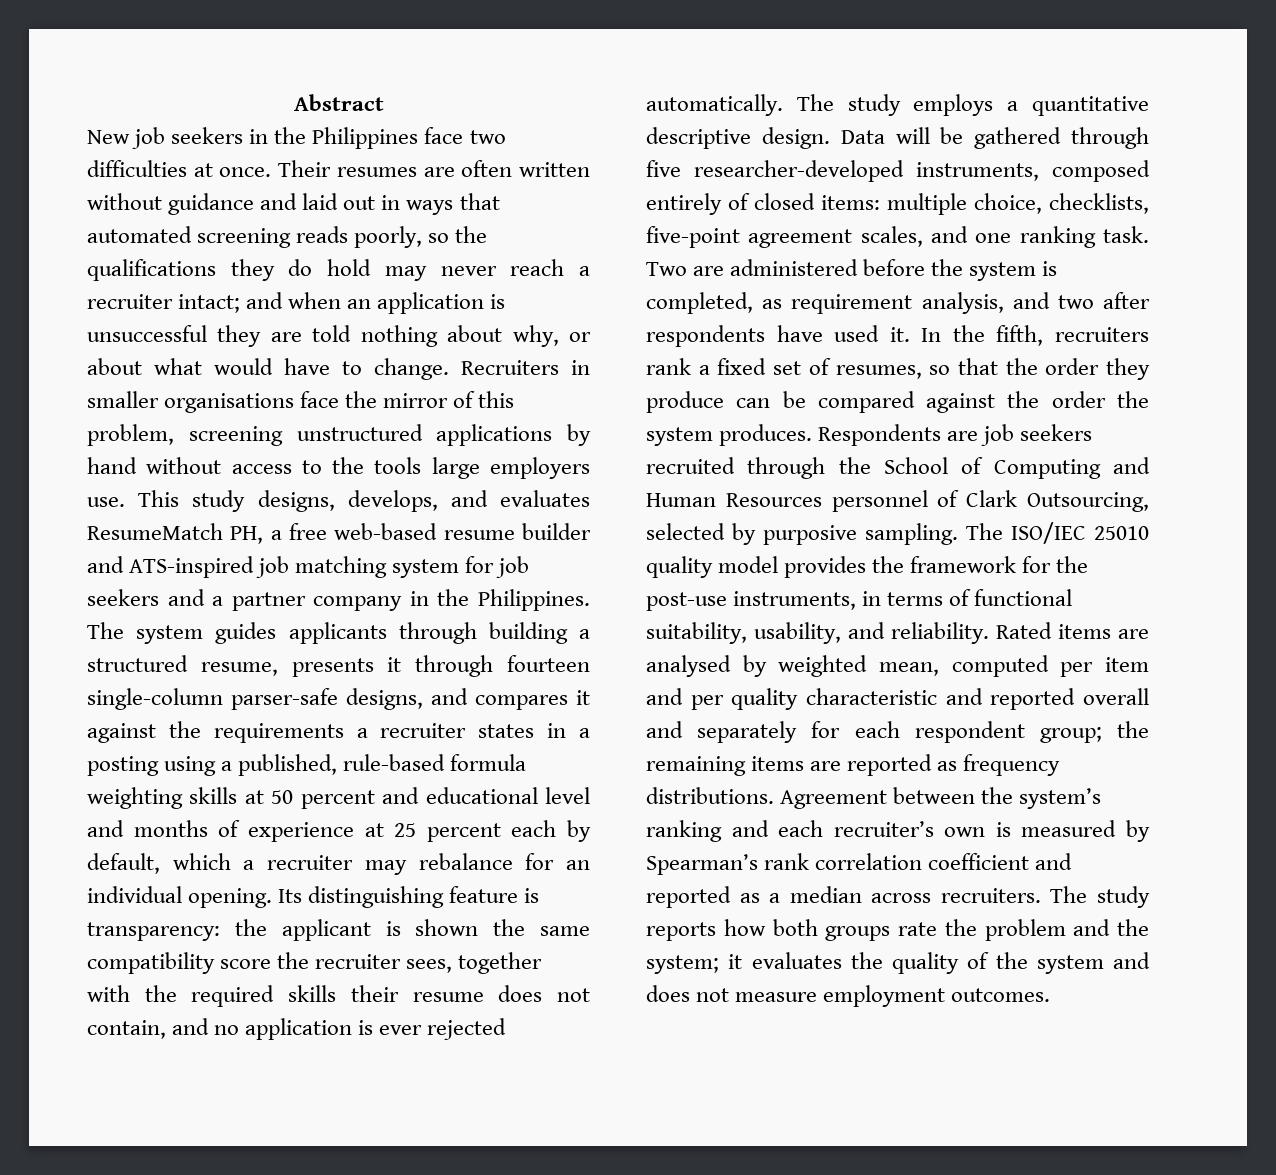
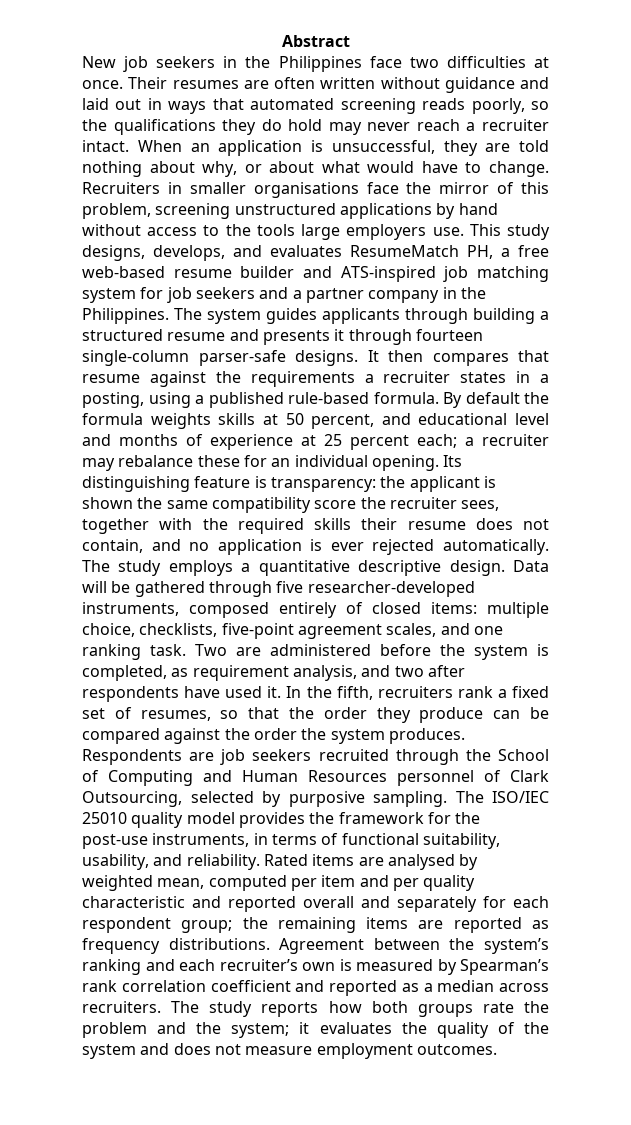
[178,292,342,313] intact; and when -> [82,140,182,152] intact. When
[87,325,207,342] unsuccessful -> [331,140,435,154] unsuccessful,
[200,662,278,676] resume, -> [167,329,259,341] resume and
[346,688,590,710] designs, and compares it -> [295,350,549,366] [82,374,140,383] designs. It then compares that resume
[87,756,159,776] posting -> [82,392,144,408] posting,
[238,754,527,776] [87,787,183,809] published, rule-based formula weighting -> [208,392,549,408] [82,413,211,429] published rule-based formula. By default the formula weights
[300,790,375,809] percent -> [311,414,375,429] percent,
[511,820,591,842] [87,853,231,874] each by default, which -> [417,434,457,448] each;
(513, 861) none -> [197,455,240,467] these

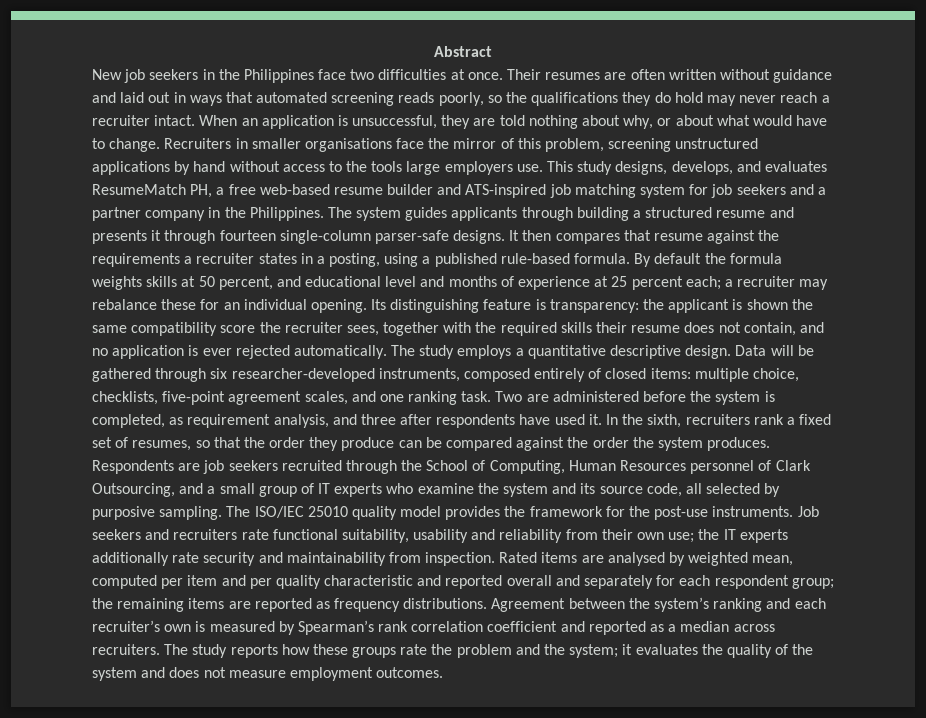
[276,581,304,593] five -> [210,368,228,379] six
[394,666,424,677] two -> [360,414,396,425] three
[336,686,373,700] fifth, -> [647,414,682,428] sixth,
[108,770,232,786] Computing and -> [489,460,565,474] Computing,
(182, 799) none -> [179,483,702,497] and a small group of IT experts who examine the system and its source code, all
[152,833,500,849] [82,854,260,870] instruments, in terms of functional suitability, usability, and reliability. -> [712,506,819,517] [92,529,788,543] [92,552,496,566] instruments. Job seekers and recruiters rate functional suitability, usability and reliability from their own use; the IT experts additionally rate security and maintainability from inspection.
[371,1001,408,1013] both -> [312,644,348,655] these

